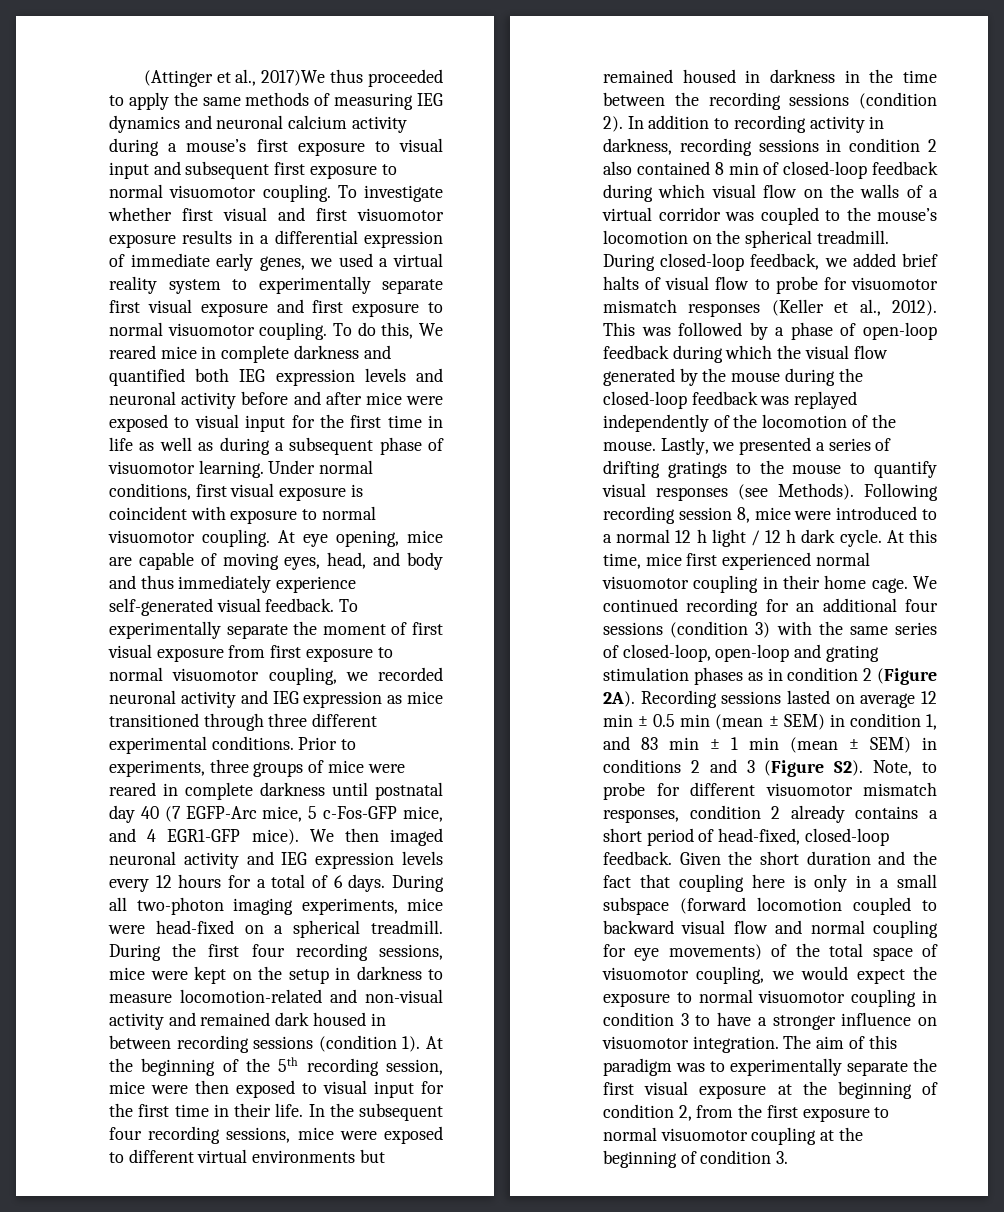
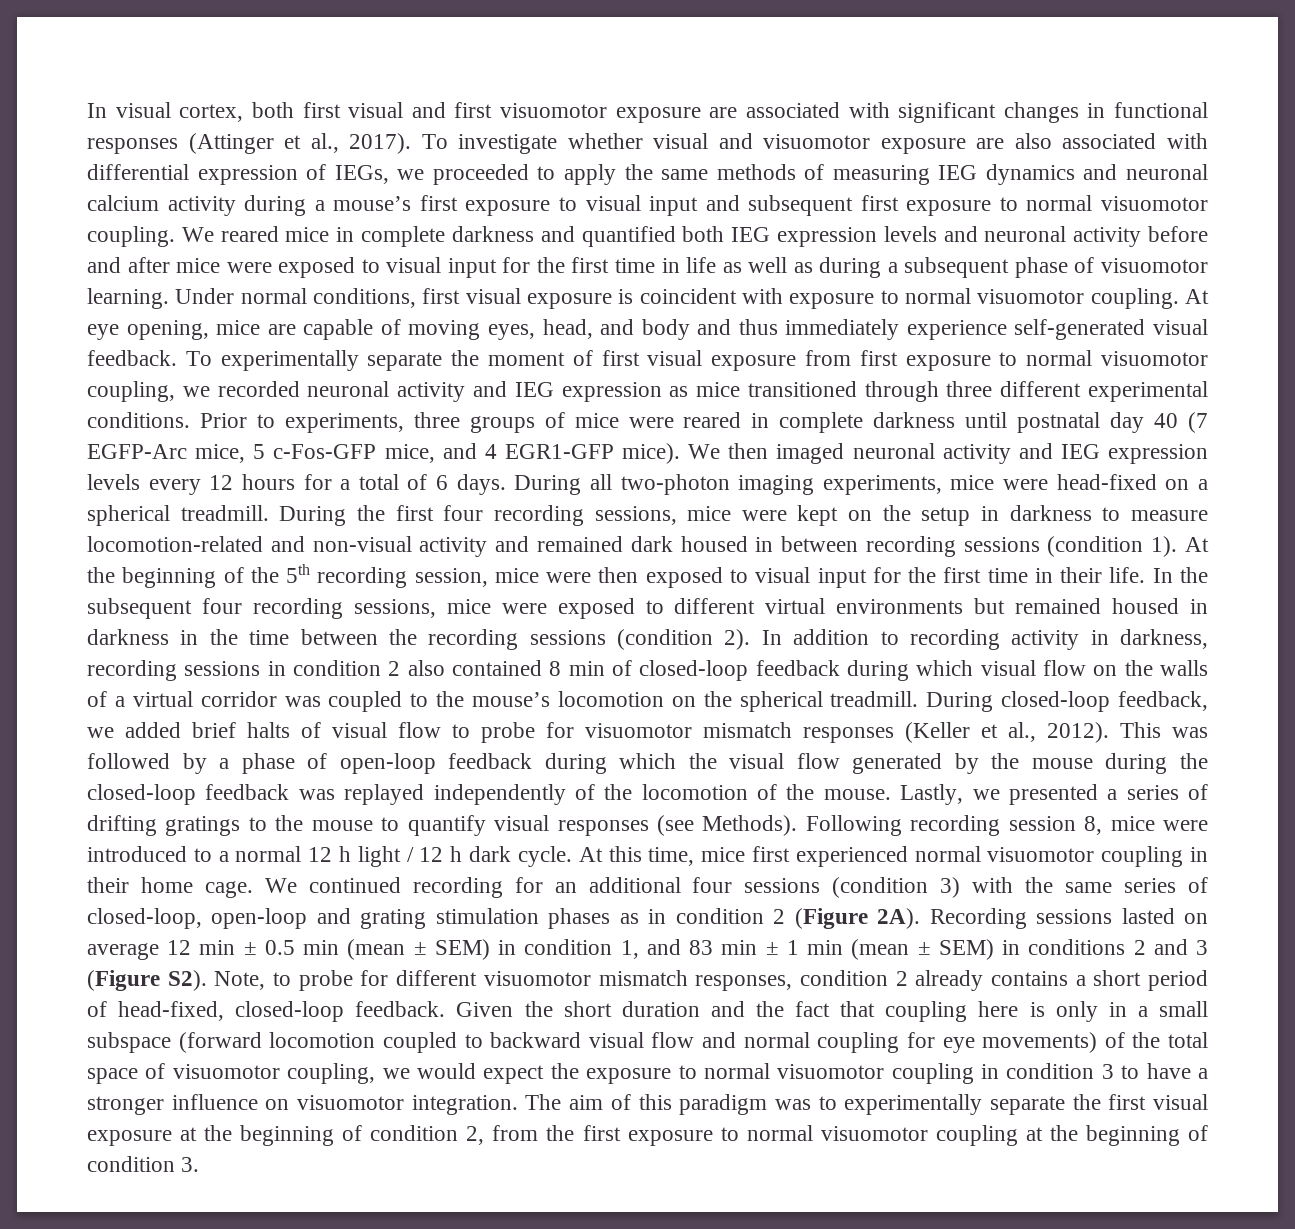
[143,69,364,87] (Attinger et al., 2017)We thus -> [87,102,1208,123] [87,133,1208,154] [87,164,425,185] In visual cortex, both first visual and first visuomotor exposure are associated with significant changes in functional responses (Attinger et al., 2017). To investigate whether visual and visuomotor exposure are also associated with differential expression of IEGs, we
[337,185,443,202] [108,207,444,221] [109,230,443,248] [109,253,443,271] [109,276,443,294] [109,299,443,317] [109,322,414,340] To investigate whether first visual and first visuomotor exposure results in a differential expression of immediate early genes, we used a virtual reality system to experimentally separate first visual exposure and first exposure to normal visuomotor coupling. To do this, -> (175, 236) none

